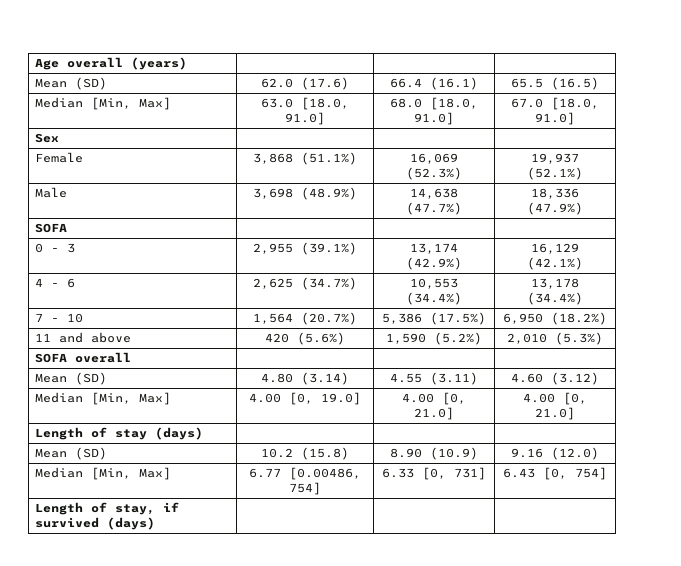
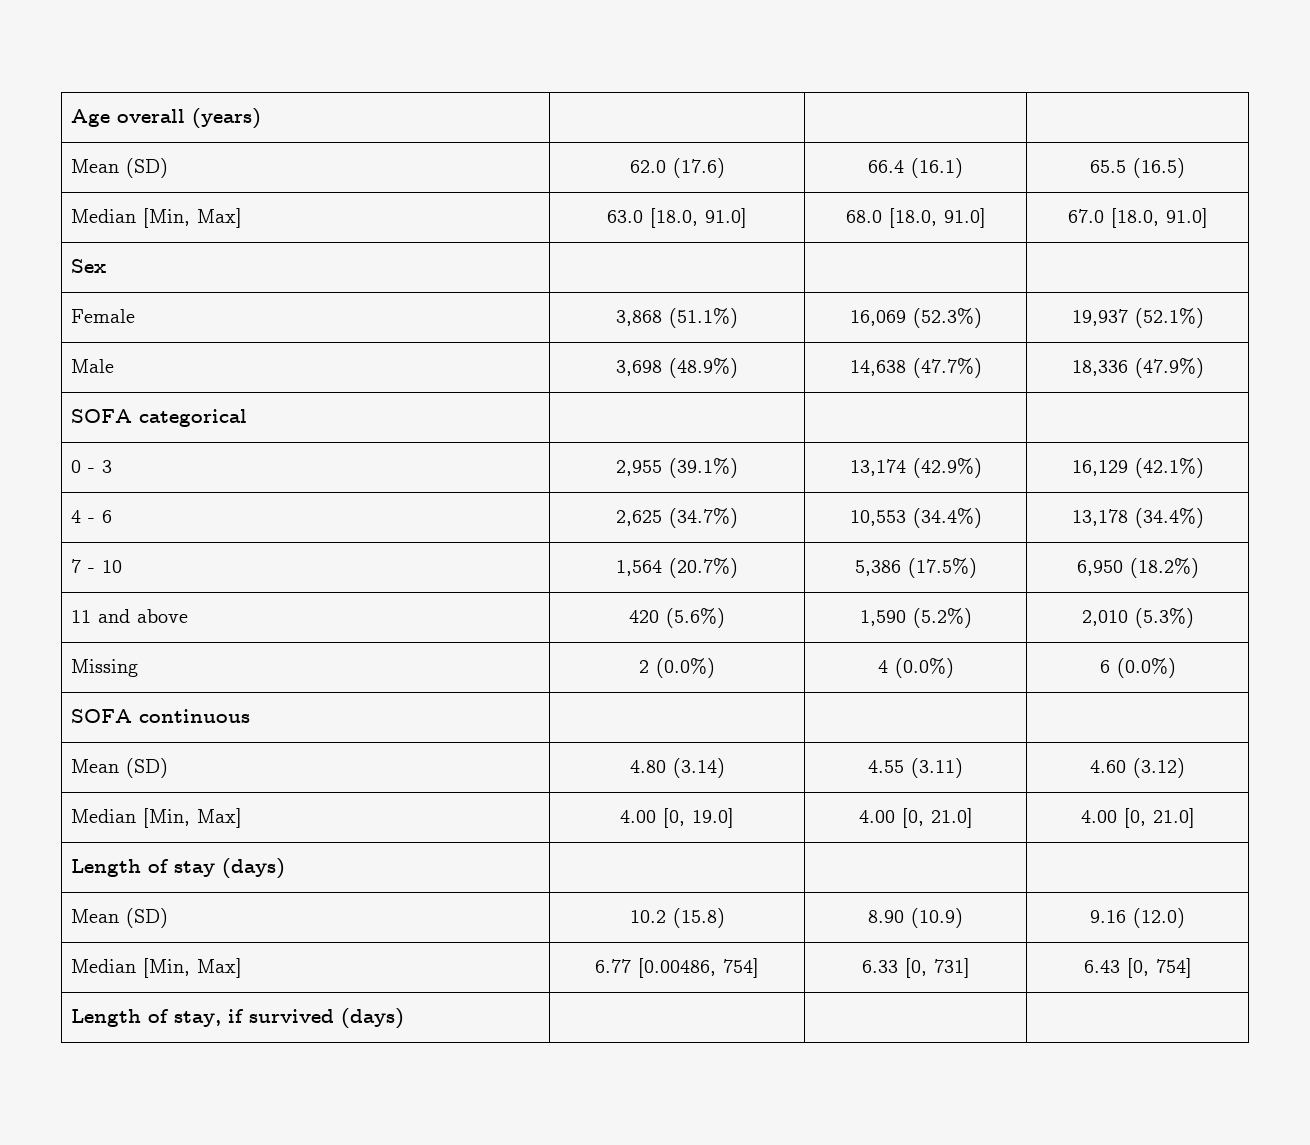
(68, 228) none -> [138,409,247,427] categorical
[35,352,132,363] // SOFA overall -> [70,659,138,677] [639,658,715,678] [877,658,954,678] [1099,658,1176,678] [70,709,250,723] // Missing | 2 (0.0%) | 4 (0.0%) | 6 (0.0%) // SOFA continuous

